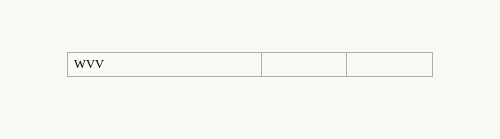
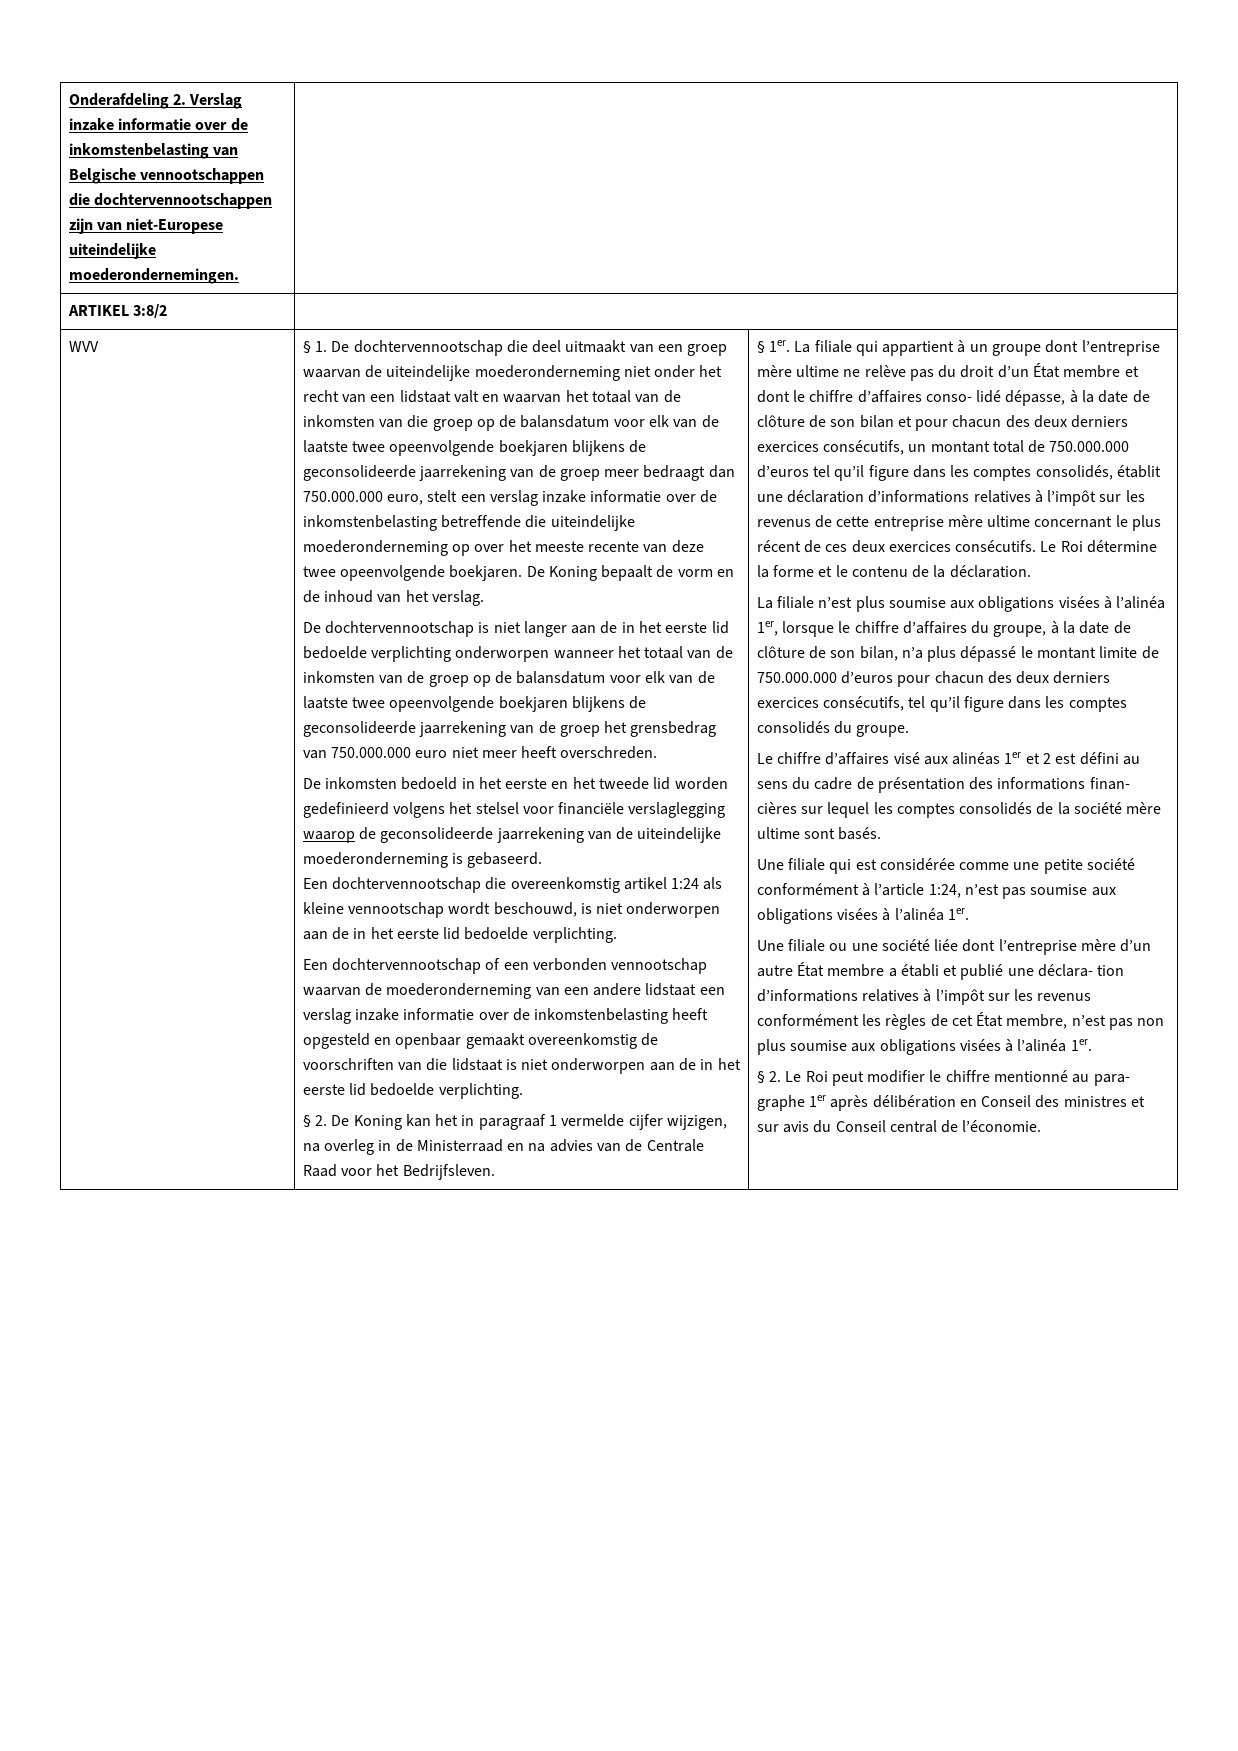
[73,60,104,68] WVV | | -> [68,93,243,109] [68,118,248,131] [68,143,238,159] [68,168,264,184] [68,193,272,209] [68,218,224,234] [68,243,156,259] [68,268,239,284] [67,304,167,318] [68,341,99,352] [302,340,728,356] [302,365,723,381] [302,390,681,403] [302,415,719,431] [302,440,647,456] [302,465,735,481] [302,490,718,506] [302,515,635,531] [302,540,704,556] [302,565,735,581] [302,590,484,606] [302,621,729,637] [302,646,733,662] [302,671,715,687] [302,696,647,712] [302,721,717,737] [302,746,658,759] [302,777,728,790] [302,802,726,818] [302,827,722,843] [302,852,543,868] [302,877,723,893] [302,902,721,918] [302,927,617,943] [302,958,708,974] [302,983,725,999] [302,1008,709,1024] [302,1033,659,1049] [302,1058,741,1074] [302,1083,523,1099] [302,1114,728,1130] [302,1139,704,1155] [302,1164,495,1180] [756,340,1160,356] [756,363,1139,381] [756,390,1150,406] [756,415,1129,431] [756,440,1130,455] [756,465,1162,481] [756,490,1145,506] [756,515,1162,531] [756,540,1158,553] [756,565,1031,578] [756,596,1166,612] [756,621,1131,637] [756,646,1159,662] [756,671,1111,687] [756,696,1127,712] [756,721,910,737] [756,752,1141,765] [756,777,1130,793] [756,802,1162,818] [756,827,882,840] [756,858,1136,874] [756,883,1116,899] [756,908,969,924] [756,939,1152,955] [756,962,1125,980] [756,989,1092,1005] [756,1012,1165,1030] [756,1039,1092,1055] [756,1070,1130,1086] [756,1095,1146,1111] [756,1120,1042,1133] Onderafdeling 2. Verslag inzake informatie over de inkomstenbelasting van Belgische vennootschappen die dochtervennootschappen zijn van niet-Europese uiteindelijke moederondernemingen. | // ARTIKEL 3:8/2 | // WVV | § 1. De dochtervennootschap die deel uitmaakt van een groep waarvan de uiteindelijke moederonderneming niet onder het recht van een lidstaat valt en waarvan het totaal van de inkomsten van die groep op de balansdatum voor elk van de laatste twee opeenvolgende boekjaren blijkens de geconsolideerde jaarrekening van de groep meer bedraagt dan 750.000.000 euro, stelt een verslag inzake informatie over de inkomstenbelasting betreffende die uiteindelijke moederonderneming op over het meeste recente van deze twee opeenvolgende boekjaren. De Koning bepaalt de vorm en de inhoud van het verslag. // De dochtervennootschap is niet langer aan de in het eerste lid bedoelde verplichting onderworpen wanneer het totaal van de inkomsten van de groep op de balansdatum voor elk van de laatste twee opeenvolgende boekjaren blijkens de geconsolideerde jaarrekening van de groep het grensbedrag van 750.000.000 euro niet meer heeft overschreden. // De inkomsten bedoeld in het eerste en het tweede lid worden gedefinieerd volgens het stelsel voor financiële verslaglegging waarop de geconsolideerde jaarrekening van de uiteindelijke moederonderneming is gebaseerd. // Een dochtervennootschap die overeenkomstig artikel 1:24 als kleine vennootschap wordt beschouwd, is niet onderworpen aan de in het eerste lid bedoelde verplichting. // Een dochtervennootschap of een verbonden vennootschap waarvan de moederonderneming van een andere lidstaat een verslag inzake informatie over de inkomstenbelasting heeft opgesteld en openbaar gemaakt overeenkomstig de voorschriften van die lidstaat is niet onderworpen aan de in het eerste lid bedoelde verplichting. // § 2. De Koning kan het in paragraaf 1 vermelde cijfer wijzigen, na overleg in de Ministerraad en na advies van de Centrale Raad voor het Bedrijfsleven. | § 1er. La filiale qui appartient à un groupe dont l’entreprise mère ultime ne relève pas du droit d’un État membre et dont le chiffre d’affaires conso- lidé dépasse, à la date de clôture de son bilan et pour chacun des deux derniers exercices consécutifs, un montant total de 750.000.000 d’euros tel qu’il figure dans les comptes consolidés, établit une déclaration d’informations relatives à l’impôt sur les revenus de cette entreprise mère ultime concernant le plus récent de ces deux exercices consécutifs. Le Roi détermine la forme et le contenu de la déclaration. // La filiale n’est plus soumise aux obligations visées à l’alinéa 1er, lorsque le chiffre d’affaires du groupe, à la date de clôture de son bilan, n’a plus dépassé le montant limite de 750.000.000 d’euros pour chacun des deux derniers exercices consécutifs, tel qu’il figure dans les comptes consolidés du groupe. // Le chiffre d’affaires visé aux alinéas 1er et 2 est défini au sens du cadre de présentation des informations finan- cières sur lequel les comptes consolidés de la société mère ultime sont basés. // Une filiale qui est considérée comme une petite société conformément à l’article 1:24, n’est pas soumise aux obligations visées à l’alinéa 1er. // Une filiale ou une société liée dont l’entreprise mère d’un autre État membre a établi et publié une déclara- tion d’informations relatives à l’impôt sur les revenus conformément les règles de cet État membre, n’est pas non plus soumise aux obligations visées à l’alinéa 1er. // § 2. Le Roi peut modifier le chiffre mentionné au para- graphe 1er après délibération en Conseil des ministres et sur avis du Conseil central de l’économie.

